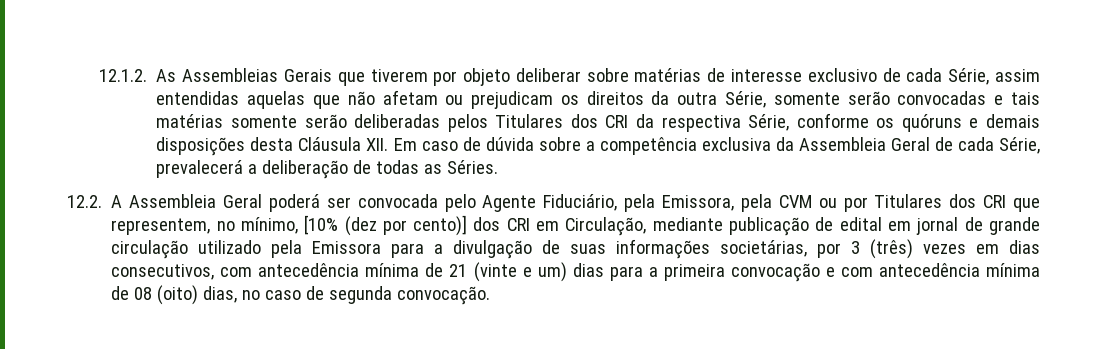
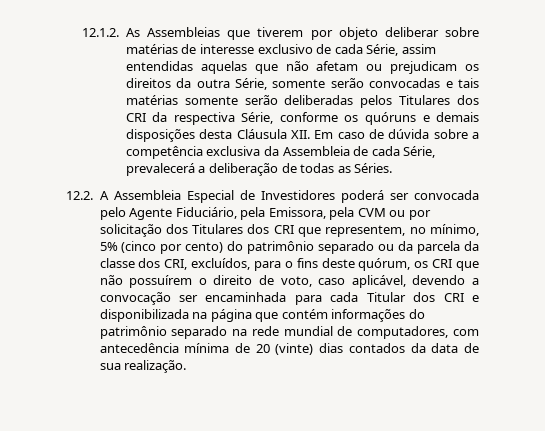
[283,69,332,82] Gerais -> (221, 32) none
[890,137,930,151] Geral -> (350, 151) none
[223,194,262,208] Geral -> [186,190,335,203] Especial de Investidores
(868, 204) none -> [99,224,188,237] solicitação dos
[304,215,1041,236] [111,239,1040,259] [111,262,1040,282] [111,285,491,305] [10% (dez por cento)] dos CRI em Circulação, mediante publicação de edital em jornal de grande circulação utilizado pela Emissora para a divulgação de suas informações societárias, por 3 (três) vezes em dias consecutivos, com antecedência mínima de 21 (vinte e um) dias para a primeira convocação e com antecedência mínima de 08 (oito) dias, no caso de segunda convocação. -> [99,241,479,254] [99,258,480,271] [99,275,479,288] [99,292,479,305] [99,309,425,322] [99,326,479,339] [99,343,480,355] [99,360,187,373] 5% (cinco por cento) do patrimônio separado ou da parcela da classe dos CRI, excluídos, para o fins deste quórum, os CRI que não possuírem o direito de voto, caso aplicável, devendo a convocação ser encaminhada para cada Titular dos CRI e disponibilizada na página que contém informações do patrimônio separado na rede mundial de computadores, com antecedência mínima de 20 (vinte) dias contados da data de sua realização.

